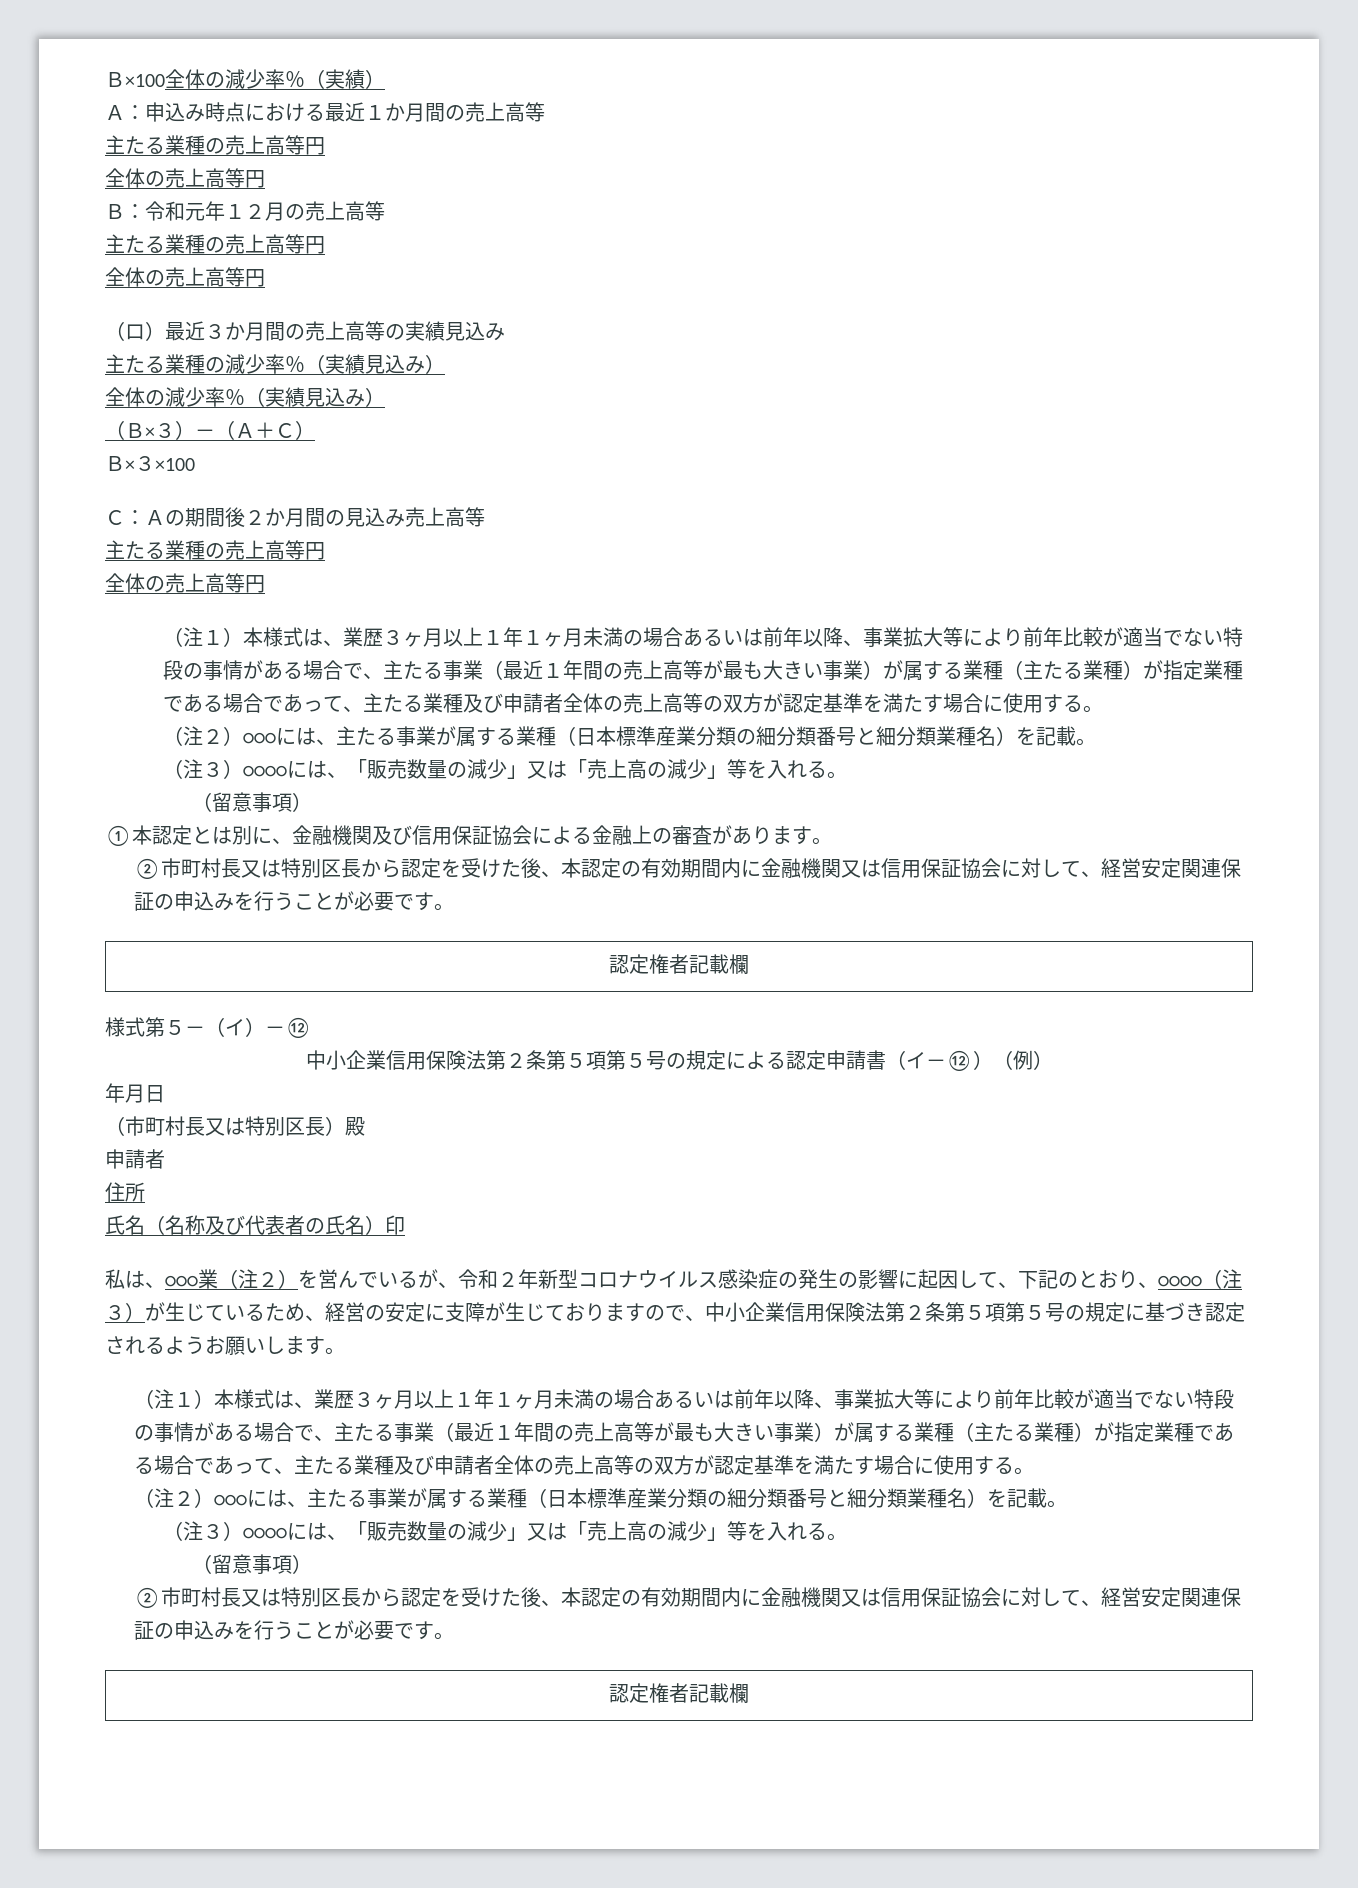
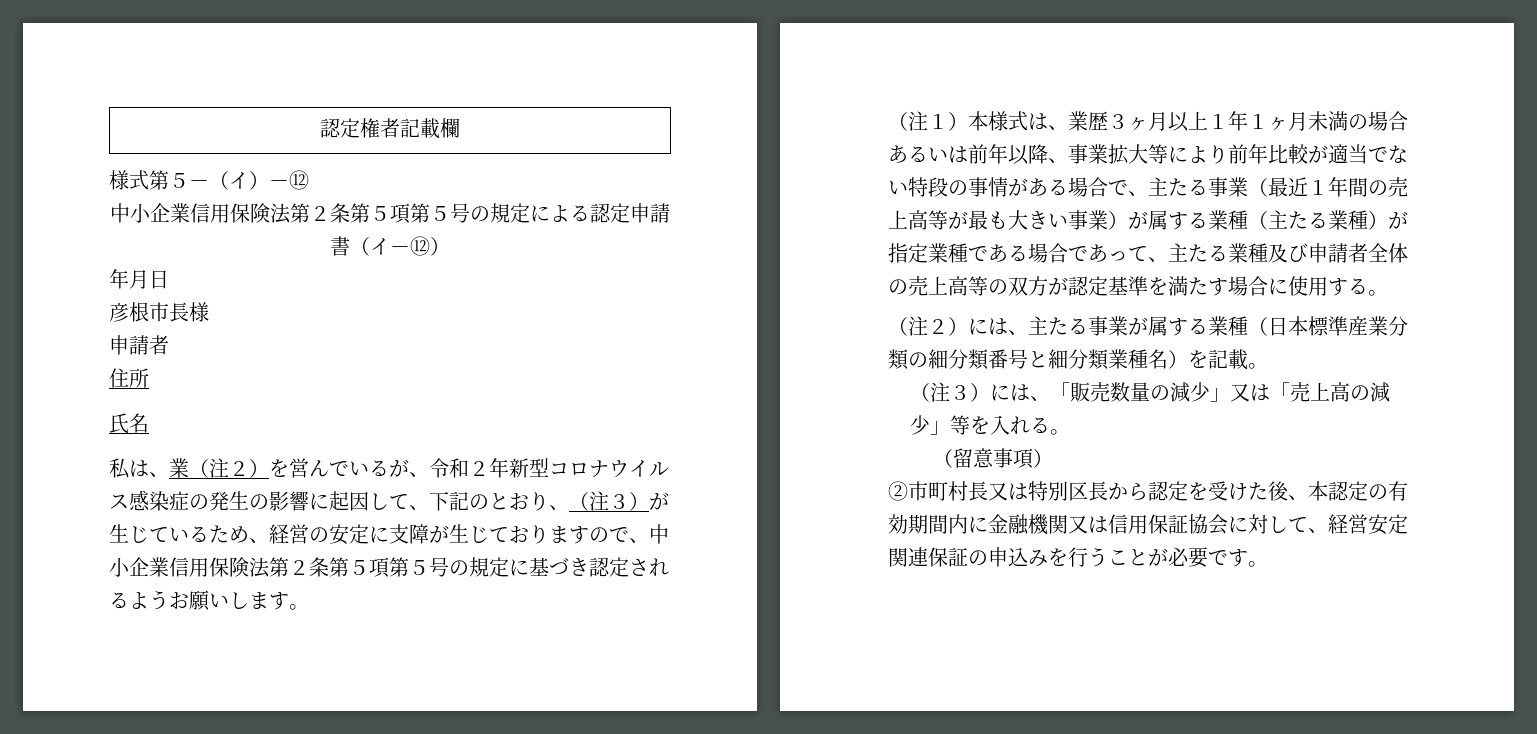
[105,69,385,89] [105,102,545,122] [105,135,325,155] [105,168,265,188] [105,201,385,221] [105,234,325,254] [105,267,265,287] [105,321,505,341] [105,354,445,374] [105,387,385,407] [105,420,315,440] [105,456,195,471] [105,507,485,527] [105,540,325,560] [105,573,265,593] [163,627,1244,647] [163,660,1244,681] [163,693,1104,713] [163,726,1097,747] [163,759,848,779] [192,792,313,812] [105,825,832,846] [134,858,1242,879] [134,891,455,911] Ｂ×100全体の減少率％（実績） // Ａ：申込み時点における最近１か月間の売上高等 // 主たる業種の売上高等円 // 全体の売上高等円 // Ｂ：令和元年１２月の売上高等 // 主たる業種の売上高等円 // 全体の売上高等円 // （ロ）最近３か月間の売上高等の実績見込み // 主たる業種の減少率％（実績見込み） // 全体の減少率％（実績見込み） // （Ｂ×３）－（Ａ＋Ｃ） // Ｂ×３×100 // Ｃ：Ａの期間後２か月間の見込み売上高等 // 主たる業種の売上高等円 // 全体の売上高等円 // （注１）本様式は、業歴３ヶ月以上１年１ヶ月未満の場合あるいは前年以降、事業拡大等により前年比較が適当でない特段の事情がある場合で、主たる事業（最近１年間の売上高等が最も大きい事業）が属する業種（主たる業種）が指定業種である場合であって、主たる業種及び申請者全体の売上高等の双方が認定基準を満たす場合に使用する。 // （注２）○○○には、主たる事業が属する業種（日本標準産業分類の細分類番号と細分類業種名）を記載。 // （注３）○○○○には、「販売数量の減少」又は「売上高の減少」等を入れる。 // （留意事項） // ①本認定とは別に、金融機関及び信用保証協会による金融上の審査があります。 // ②市町村長又は特別区長から認定を受けた後、本認定の有効期間内に金融機関又は信用保証協会に対して、経営安定関連保証の申込みを行うことが必要です。 // -> (320, 128) none
[992,1050,1053,1070] （例） -> (450, 246) none
[105,1116,365,1136] [105,1149,165,1169] [105,1182,145,1202] [105,1215,405,1235] （市町村長又は特別区長）殿 // 申請者 // 住所 // 氏名（名称及び代表者の氏名）印 -> [109,302,209,322] [109,335,169,355] [109,368,149,388] [109,413,149,434] 彦根市長様 // 申請者 // 住所 // 氏名
[165,1275,198,1287] ○○○ -> (169, 474) none
[1158,1275,1202,1287] ○○○○ -> (569, 507) none
[214,1494,248,1506] ○○○ -> (969, 326) none
[243,1527,288,1539] ○○○○ -> (991, 392) none
[609,1683,749,1703] // 認定権者記載欄 -> (1269, 564) none

